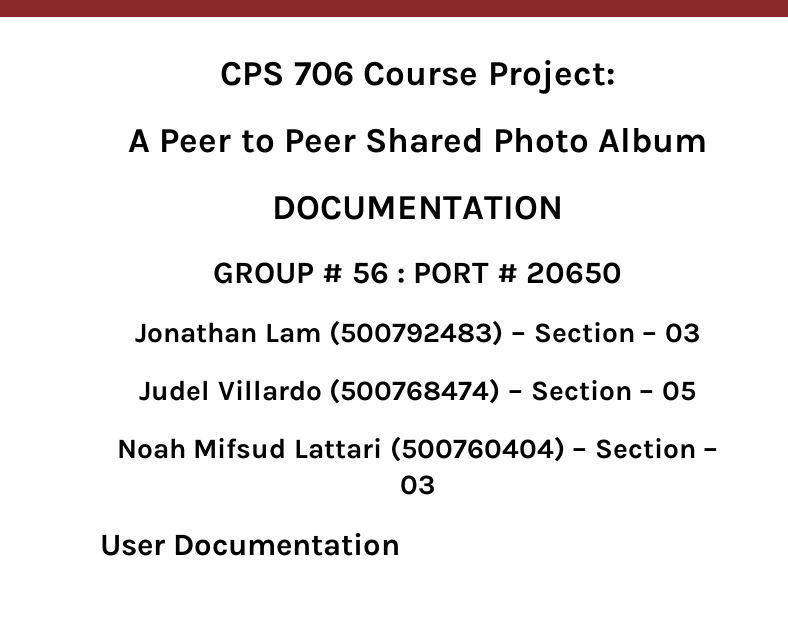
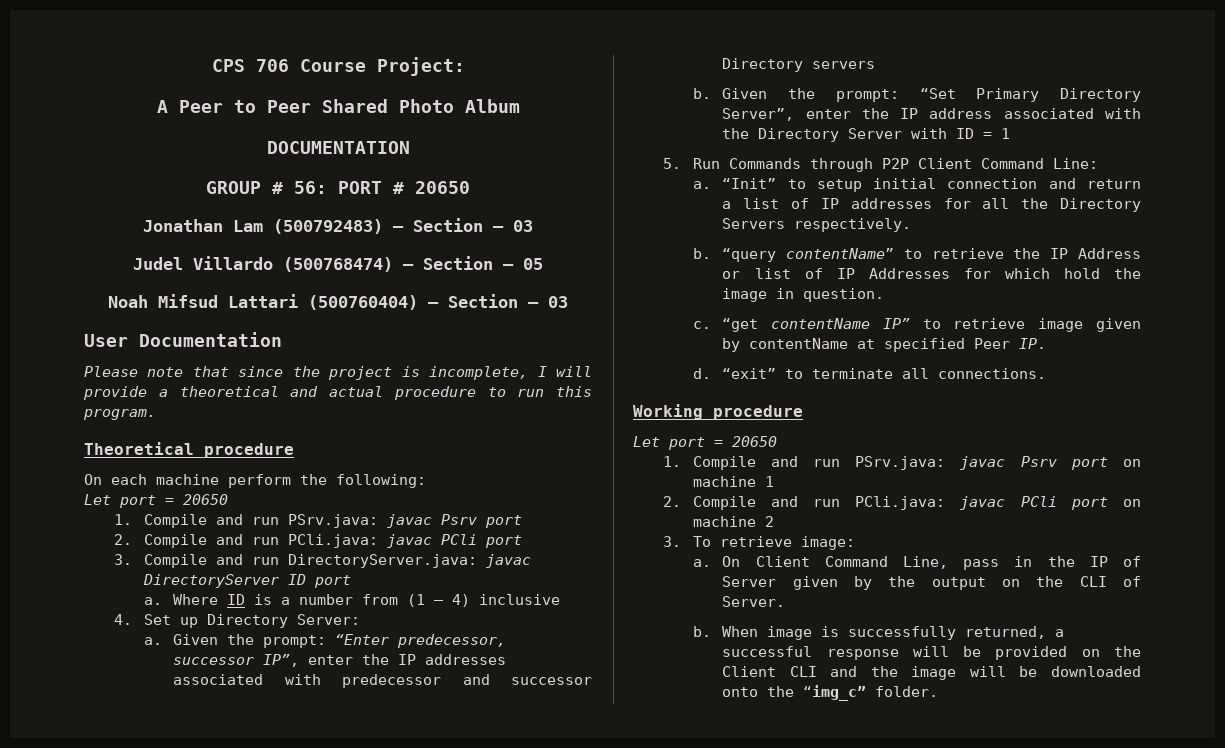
[351,262,405,284] 56 : -> [294,181,327,194] 56:
(401, 544) none -> [84,366,593,380] [83,386,592,400] [83,409,156,420] [84,442,294,458] [84,474,426,488] [84,494,228,508] [113,514,522,528] [113,534,522,548] [113,554,531,568] [142,574,351,588] [143,594,561,607] [113,614,360,628] [143,634,507,648] [173,654,507,667] [173,674,592,688] [722,58,876,72] [692,88,1141,102] [722,108,1141,121] [722,128,1011,142] [662,158,1098,172] [692,178,1141,192] [722,198,1141,212] [722,218,912,232] [692,248,1141,262] [722,268,1141,279] [722,288,885,302] [692,318,1141,332] [722,338,1047,352] [692,368,1047,379] [633,404,803,420] [633,436,777,450] [662,456,1141,470] [692,476,774,487] [662,496,1141,510] [692,516,774,527] [662,536,855,550] [692,556,1141,570] [722,576,1141,590] [722,596,786,607] [692,626,1065,640] [722,646,1141,660] [722,666,1141,680] [722,685,939,701] // Please note that since the project is incomplete, I will provide a theoretical and actual procedure to run this program. // Theoretical procedure // On each machine perform the following: // Let port = 20650 // 1. Compile and run PSrv.java: javac Psrv port // 2. Compile and run PCli.java: javac PCli port // 3. Compile and run DirectoryServer.java: javac DirectoryServer ID port // a. Where ID is a number from (1 – 4) inclusive // 4. Set up Directory Server: // a. Given the prompt: “Enter predecessor, successor IP”, enter the IP addresses associated with predecessor and successor Directory servers // b. Given the prompt: “Set Primary Directory Server”, enter the IP address associated with the Directory Server with ID = 1 // 5. Run Commands through P2P Client Command Line: // a. “Init” to setup initial connection and return a list of IP addresses for all the Directory Servers respectively. // b. “query contentName” to retrieve the IP Address or list of IP Addresses for which hold the image in question. // c. “get contentName IP” to retrieve image given by contentName at specified Peer IP. // d. “exit” to terminate all connections. // Working procedure // Let port = 20650 // 1. Compile and run PSrv.java: javac Psrv port on machine 1 // 2. Compile and run PCli.java: javac PCli port on machine 2 // 3. To retrieve image: // a. On Client Command Line, pass in the IP of Server given by the output on the CLI of Server. // b. When image is successfully returned, a successful response will be provided on the Client CLI and the image will be downloaded onto the “img_c” folder.

